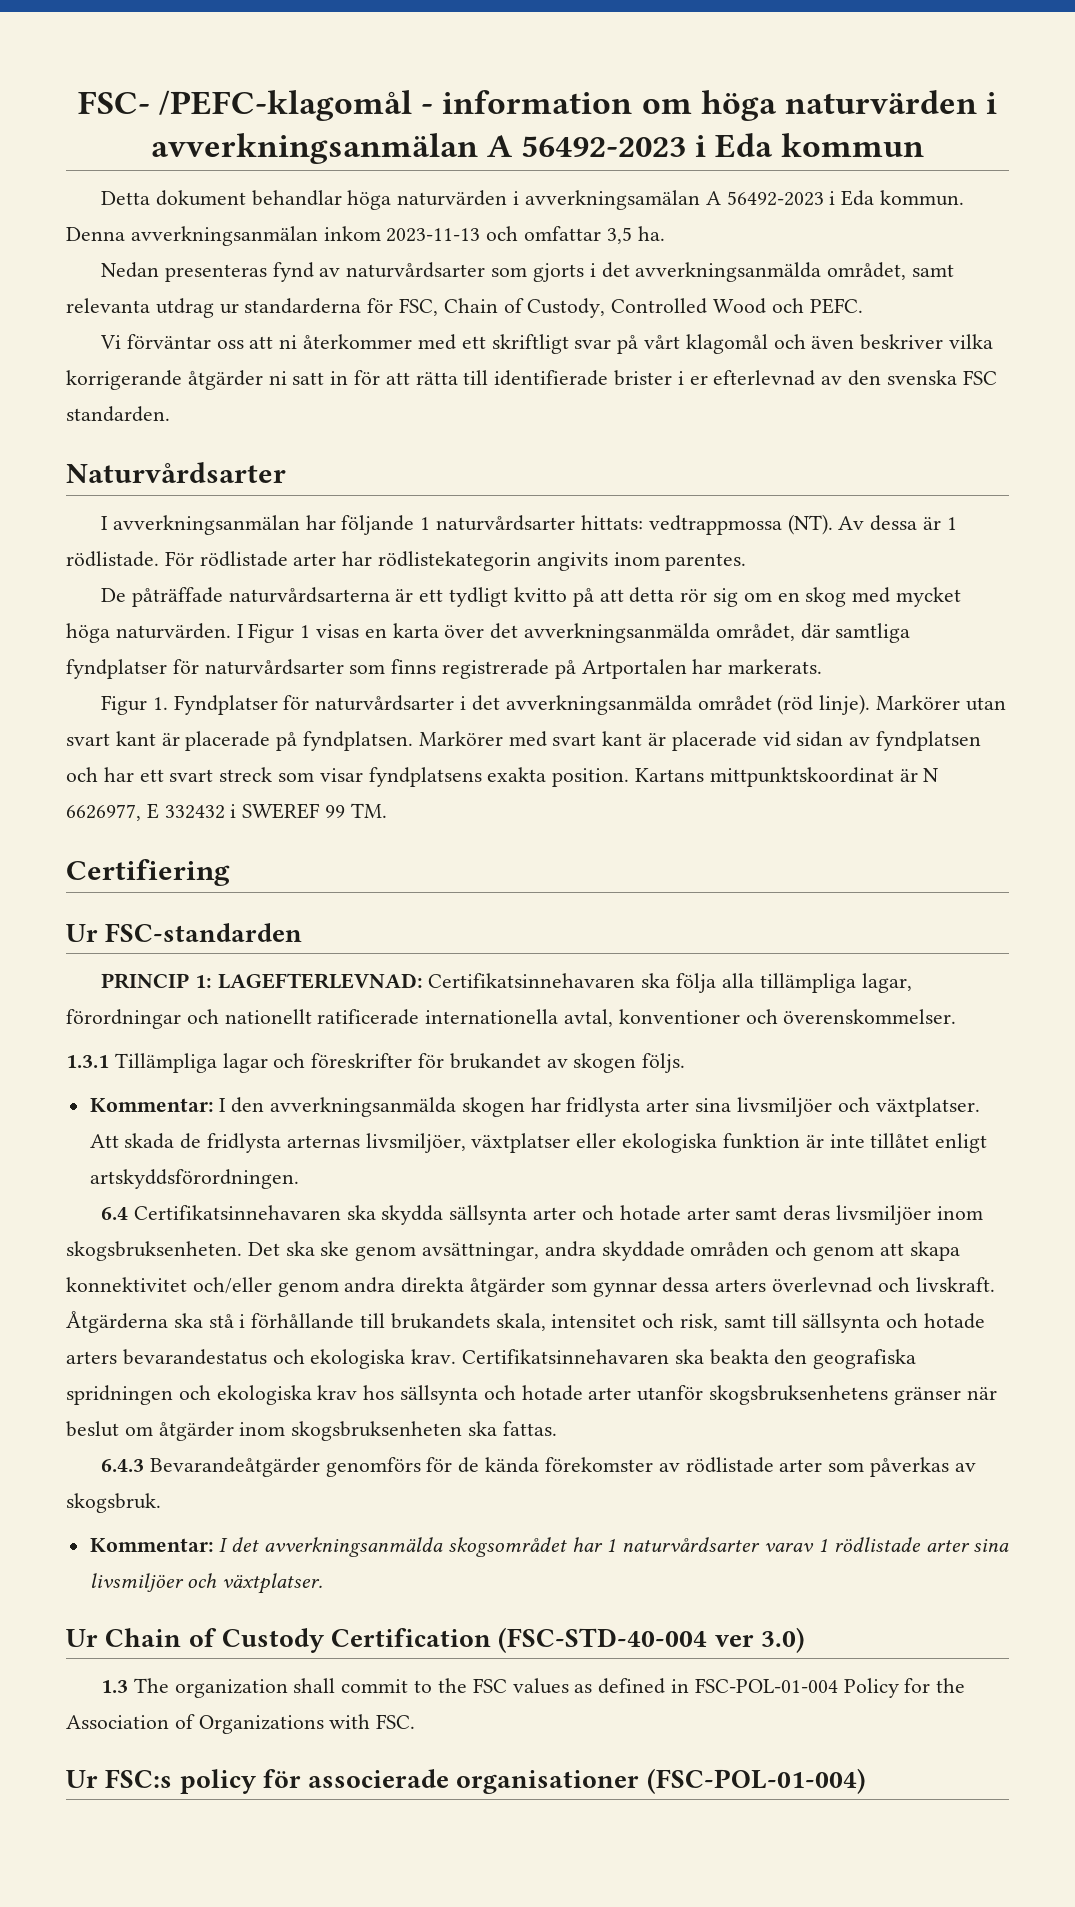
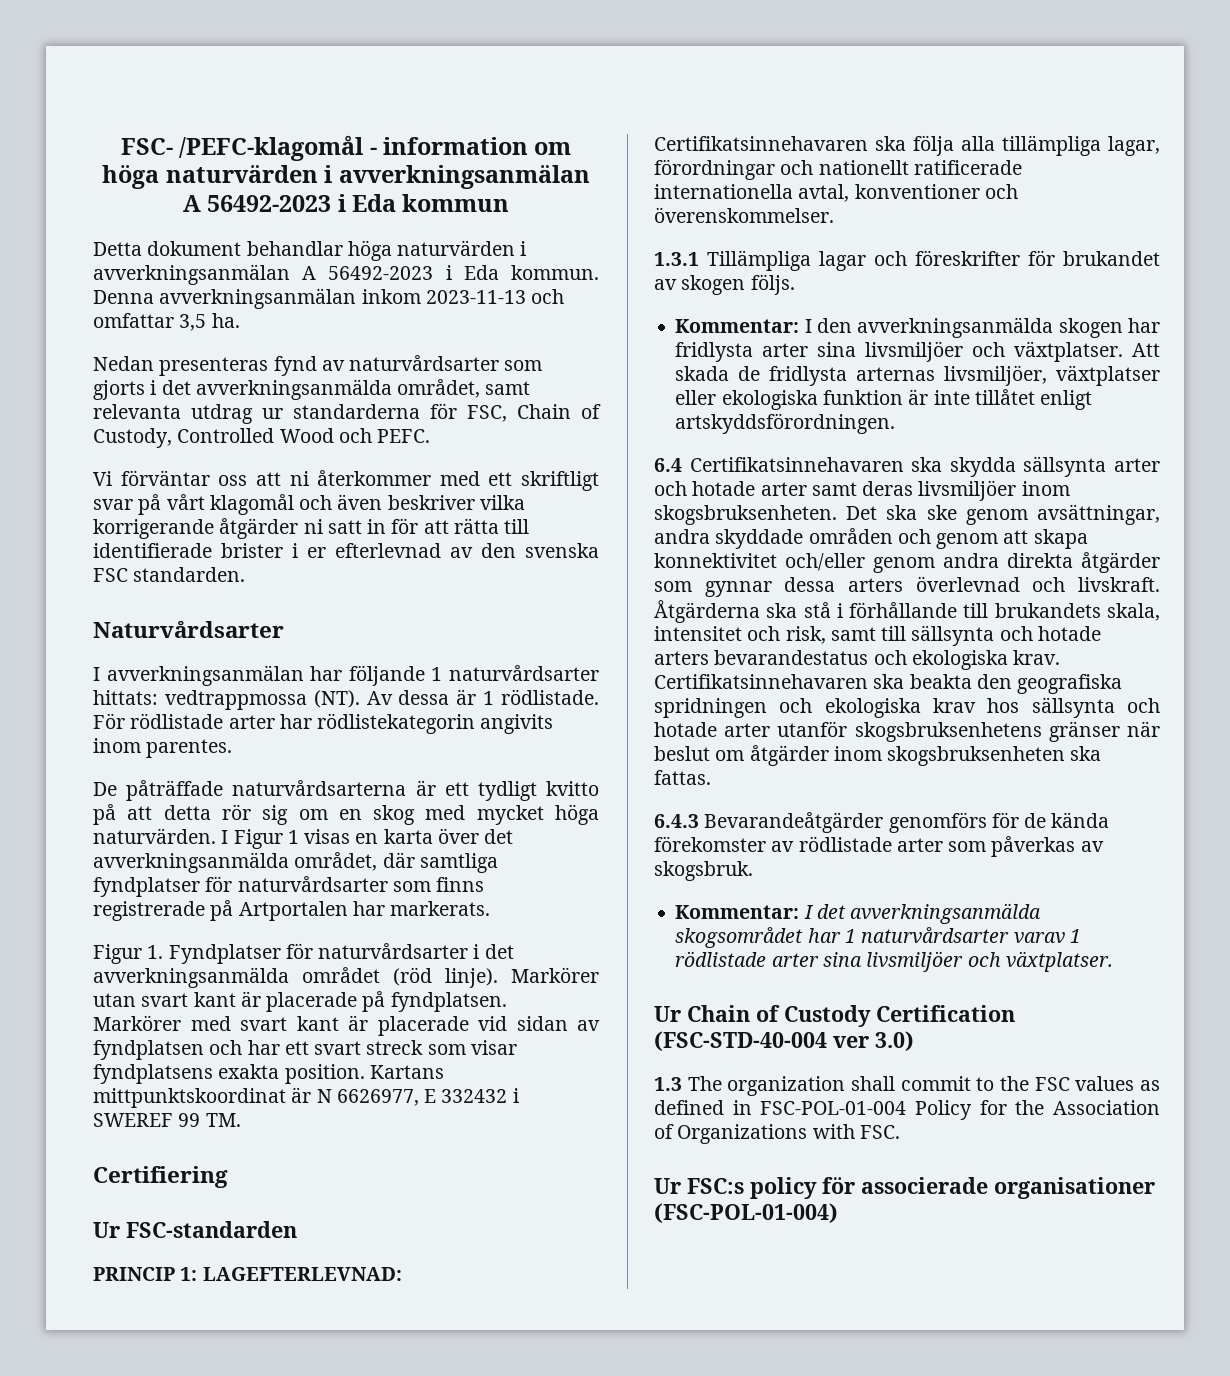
[524,190,700,210] avverkningsamälan -> [93,264,290,285] avverkningsanmälan

